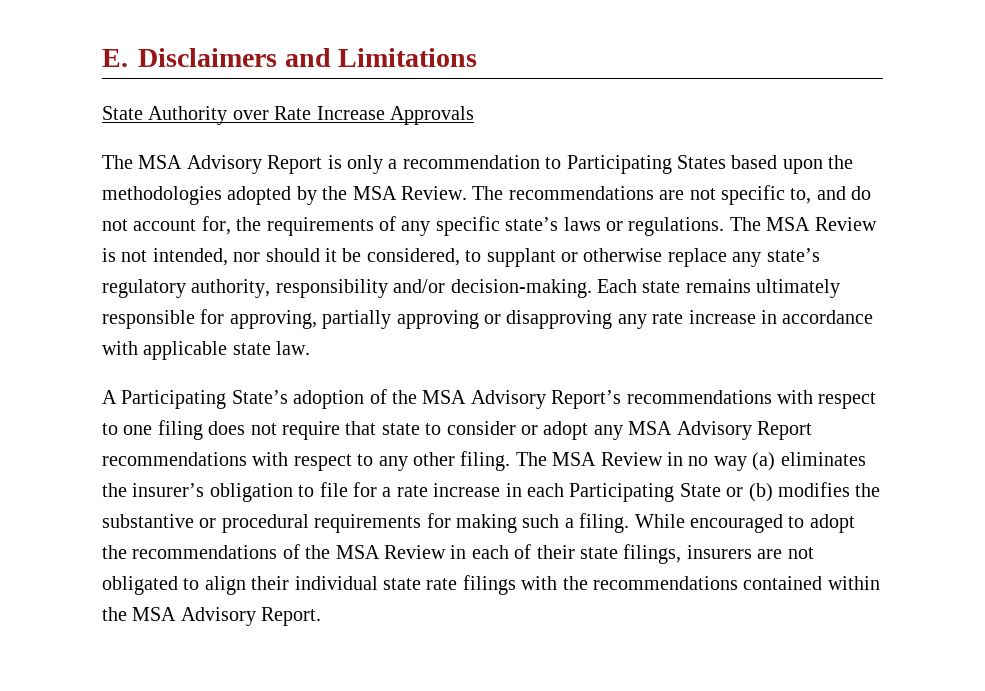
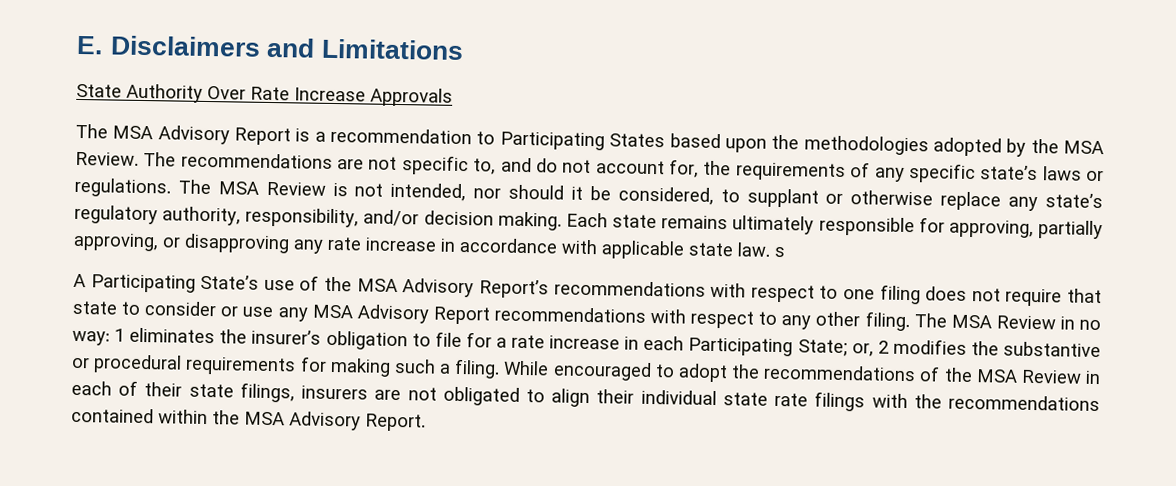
[232,110,269,120] over -> [207,86,246,100] Over
[347,155,383,174] only -> (311, 135) none
[275,279,592,298] responsibility and/or decision-making. -> [245,207,562,231] responsibility, and/or decision making.
[396,310,479,329] approving -> [73,232,159,252] approving,
(311, 348) none -> [774,246,785,258] s
[293,390,365,409] adoption -> [263,279,295,291] use
[543,421,589,440] adopt -> [242,306,274,318] use
[713,452,776,471] way (a) -> [72,328,126,346] way: 1
[679,483,773,502] State or (b) -> [797,339,889,357] State; or, 2

